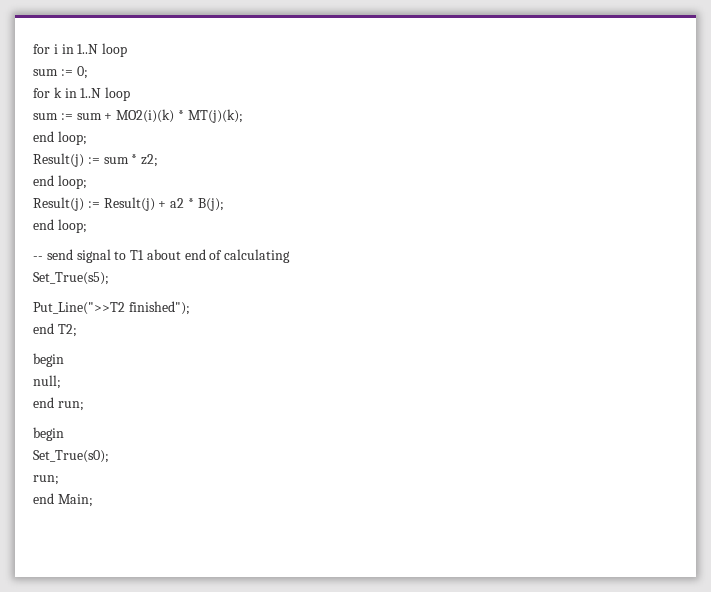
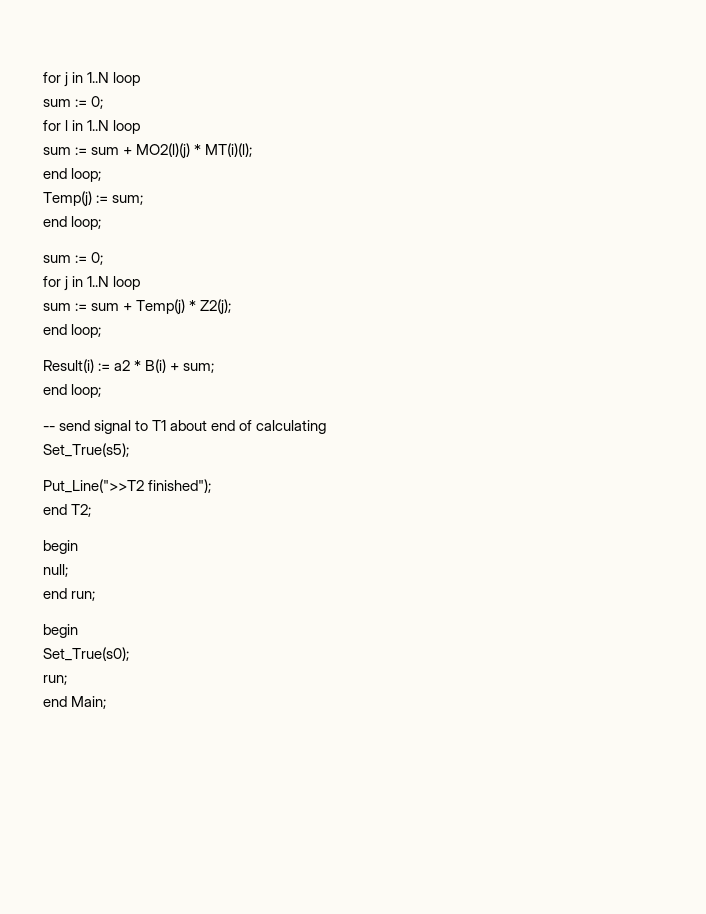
[33,44,58,54] for i -> [43,72,69,87] for j
[53,87,131,101] [33,109,243,123] [33,131,87,145] [33,153,159,167] [33,175,87,189] [33,197,224,211] k in 1..N loop // sum := sum + MO2(i)(k) * MT(j)(k); // end loop; // Result(j) := sum * z2; // end loop; // Result(j) := Result(j) + a2 * B(j); -> [65,120,141,134] [43,143,253,159] [43,168,102,182] [43,191,144,207] [43,216,102,230] [43,252,104,265] [43,276,141,291] [43,299,232,315] [43,324,102,338] [43,359,215,373] l in 1..N loop // sum := sum + MO2(l)(j) * MT(i)(l); // end loop; // Temp(j) := sum; // end loop; // sum := 0; // for j in 1..N loop // sum := sum + Temp(j) * Z2(j); // end loop; // Result(i) := a2 * B(i) + sum;

